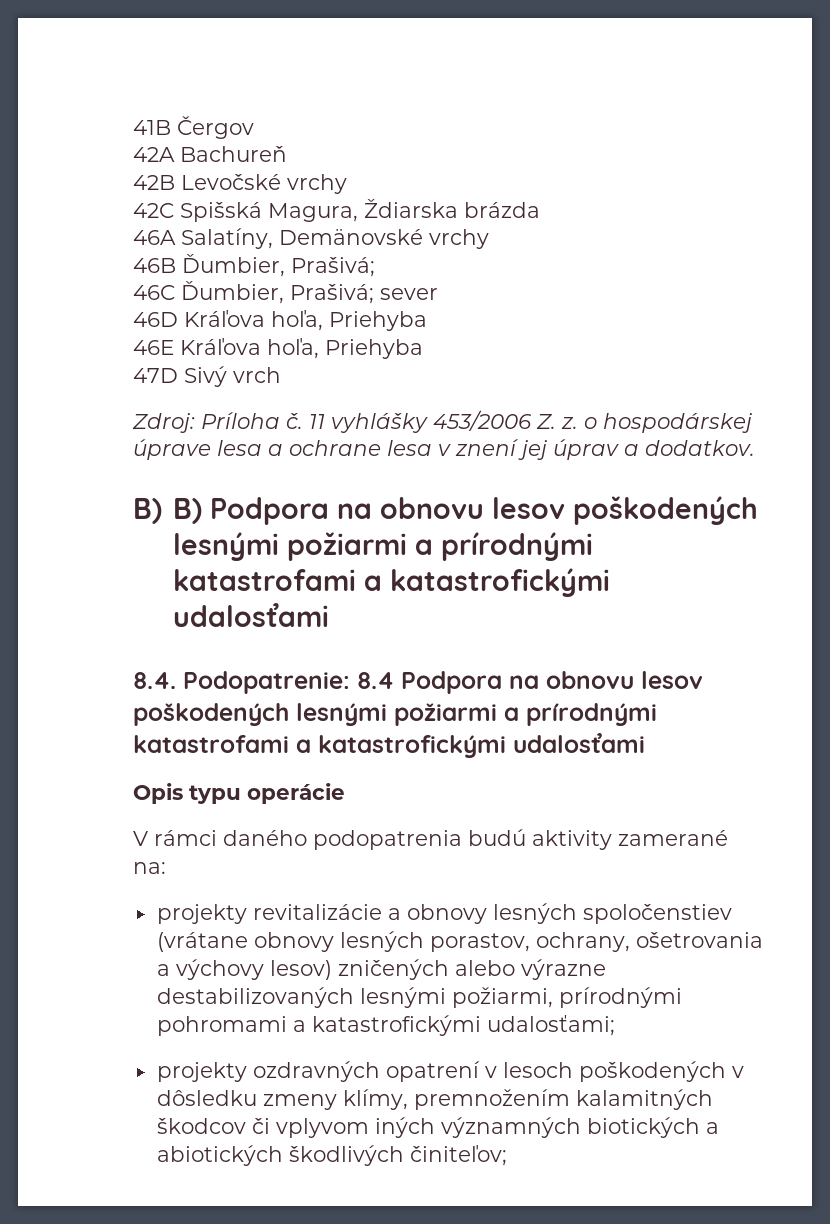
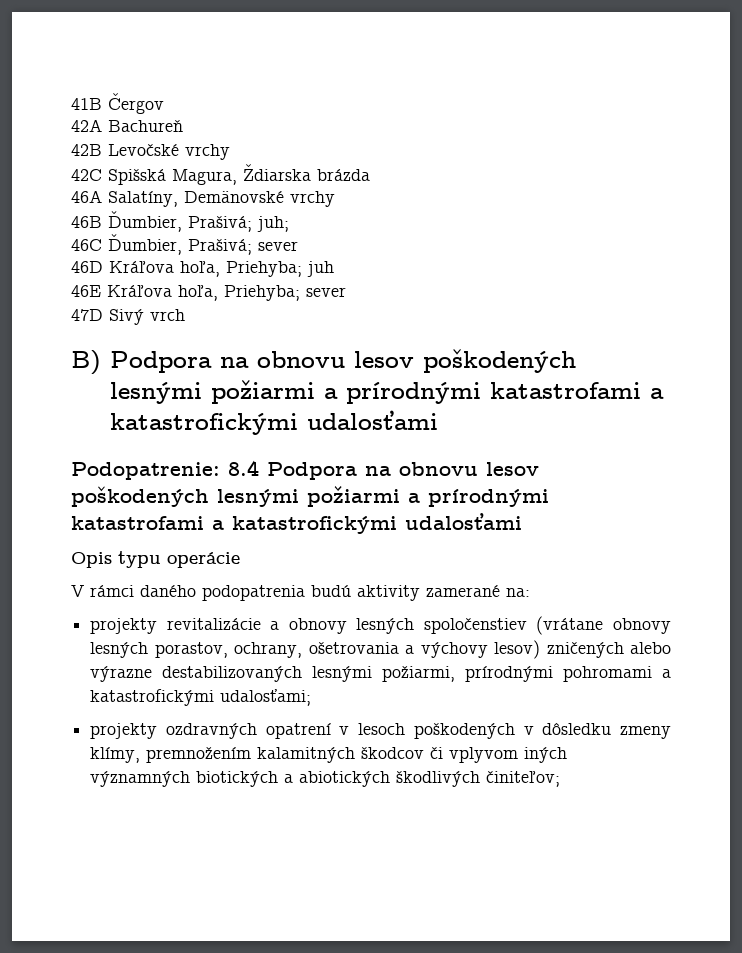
(375, 267) none -> [257,216,289,232] juh;
[329,311,427,331] Priehyba -> [226,261,334,277] Priehyba; juh
[325,339,423,359] Priehyba -> [224,285,346,301] Priehyba; sever
[132,410,752,433] [133,439,755,460] [133,498,202,524] // Zdroj: Príloha č. 11 vyhlášky 453/2006 Z. z. o hospodárskej úprave lesa a ochrane lesa v znení jej úprav a dodatkov. // B) B) -> [71,350,101,375] // B)
[133,672,176,689] 8.4. -> (438, 420) none

